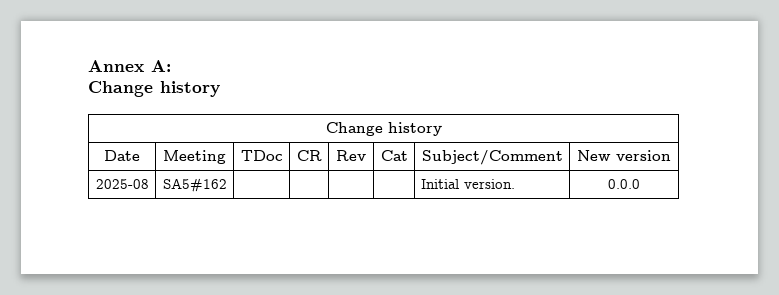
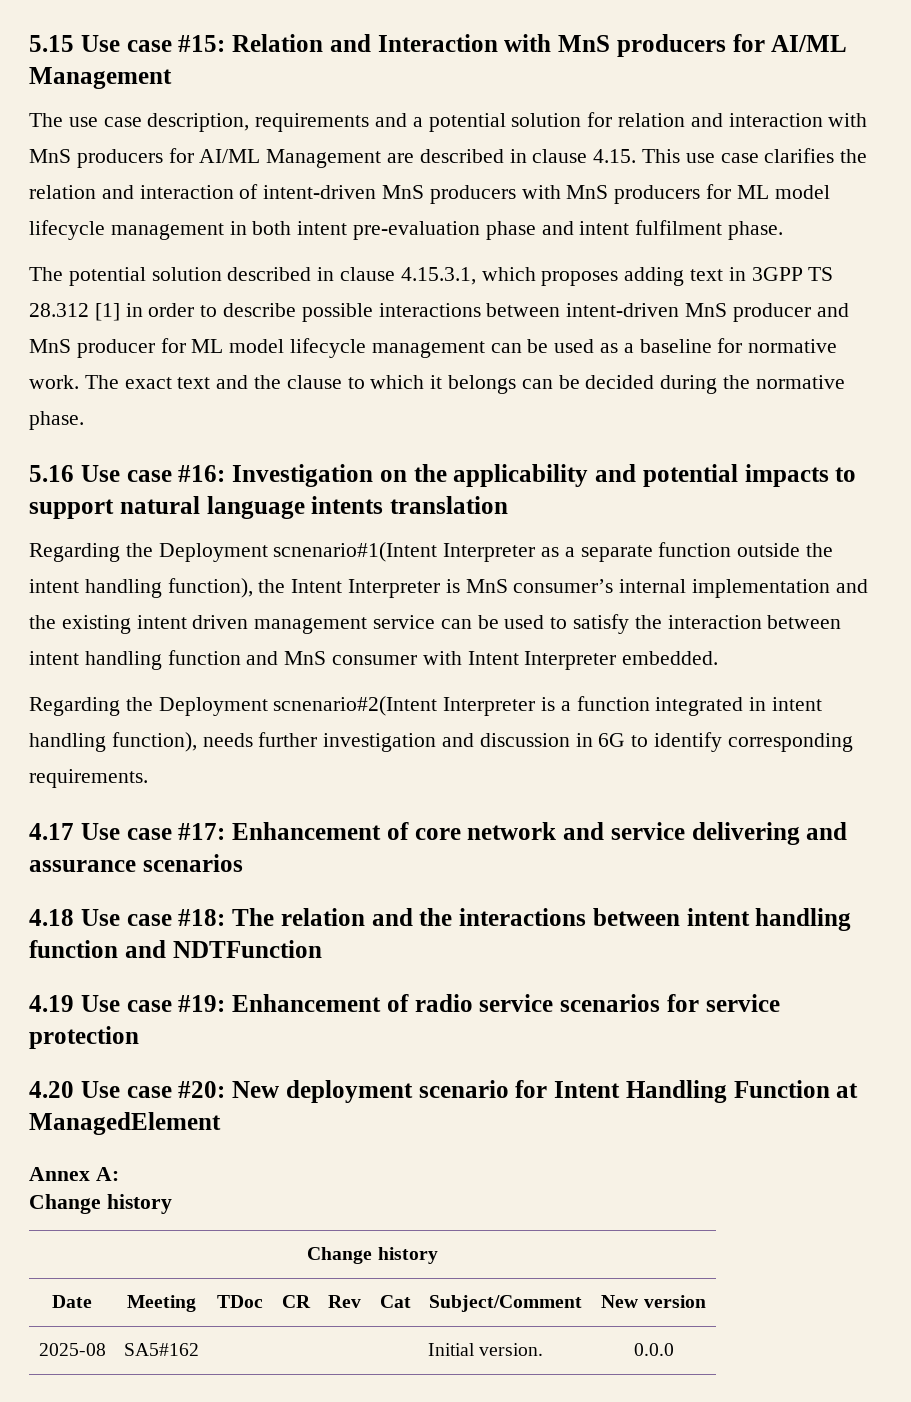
(88, 66) none -> [29,34,848,57] [29,67,172,89] [29,112,868,132] [29,148,868,168] [29,184,830,204] [29,220,784,240] [29,267,834,286] [29,303,849,322] [29,338,838,358] [29,375,845,394] [29,411,84,430] [29,464,857,487] [29,496,508,519] [29,542,834,562] [29,578,868,598] [29,614,842,634] [29,650,719,670] [29,696,823,716] [29,732,853,752] [29,769,148,788] [29,822,848,845] [29,854,243,872] [29,908,852,931] [29,940,322,958] [29,994,780,1012] [29,1026,139,1049] [29,1080,859,1103] [29,1112,221,1135] 5.15 Use case #15: Relation and Interaction with MnS producers for AI/ML Management // The use case description, requirements and a potential solution for relation and interaction with MnS producers for AI/ML Management are described in clause 4.15. This use case clarifies the relation and interaction of intent-driven MnS producers with MnS producers for ML model lifecycle management in both intent pre-evaluation phase and intent fulfilment phase. // The potential solution described in clause 4.15.3.1, which proposes adding text in 3GPP TS 28.312 [1] in order to describe possible interactions between intent-driven MnS producer and MnS producer for ML model lifecycle management can be used as a baseline for normative work. The exact text and the clause to which it belongs can be decided during the normative phase. // 5.16 Use case #16: Investigation on the applicability and potential impacts to support natural language intents translation // Regarding the Deployment scnenario#1(Intent Interpreter as a separate function outside the intent handling function), the Intent Interpreter is MnS consumer’s internal implementation and the existing intent driven management service can be used to satisfy the interaction between intent handling function and MnS consumer with Intent Interpreter embedded. // Regarding the Deployment scnenario#2(Intent Interpreter is a function integrated in intent handling function), needs further investigation and discussion in 6G to identify corresponding requirements. // 4.17 Use case #17: Enhancement of core network and service delivering and assurance scenarios // 4.18 Use case #18: The relation and the interactions between intent handling function and NDTFunction // 4.19 Use case #19: Enhancement of radio service scenarios for service protection // 4.20 Use case #20: New deployment scenario for Intent Handling Function at ManagedElement //

